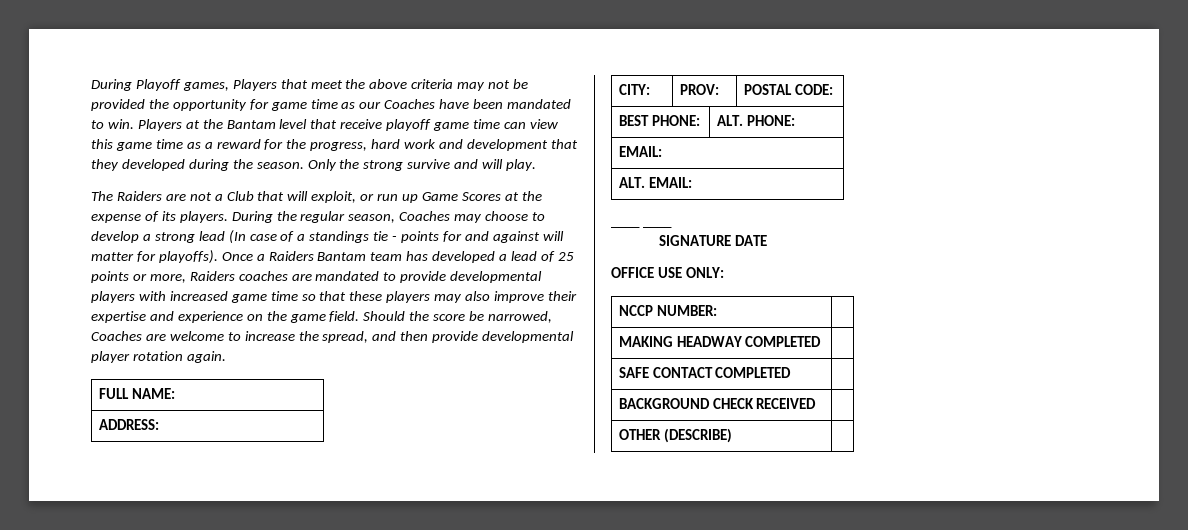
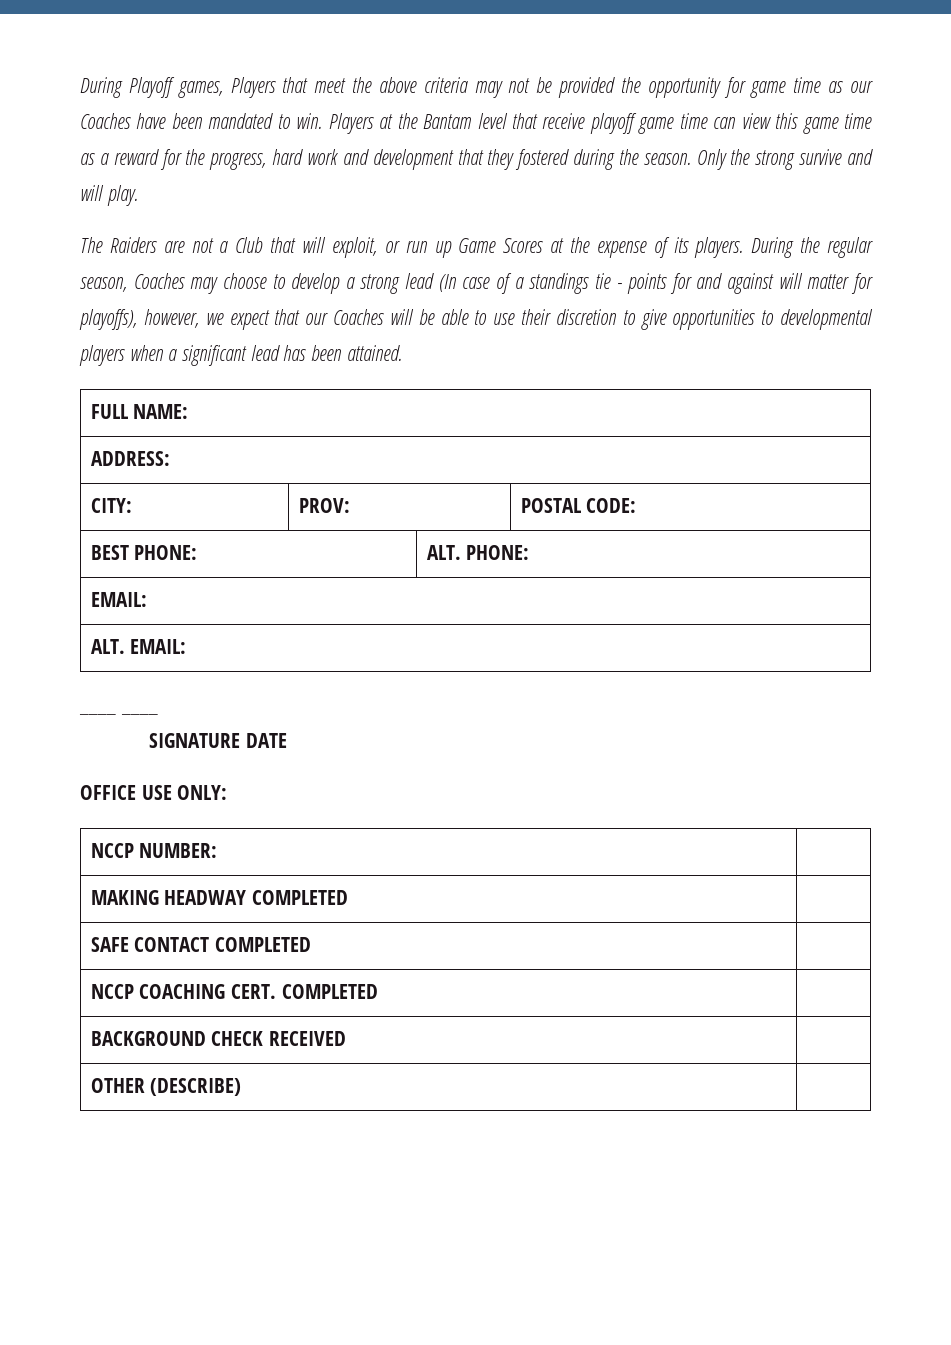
[121,159,185,171] developed -> [515,149,570,170] fostered
[158,250,574,264] [91,271,543,283] [91,291,577,303] [91,311,553,323] [91,331,575,343] [91,351,226,363] playoffs). Once a Raiders Bantam team has developed a lead of 25 points or more, Raiders coaches are mandated to provide developmental players with increased game time so that these players may also improve their expertise and experience on the game field. Should the score be narrowed, Coaches are welcome to increase the spread, and then provide developmental player rotation again. -> [79,309,874,330] [79,345,402,366] playoffs), however, we expect that our Coaches will be able to use their discretion to give opportunities to developmental players when a significant lead has been attained.
(792, 372) none -> [90,984,378,999] // NCCP COACHING CERT. COMPLETED |

